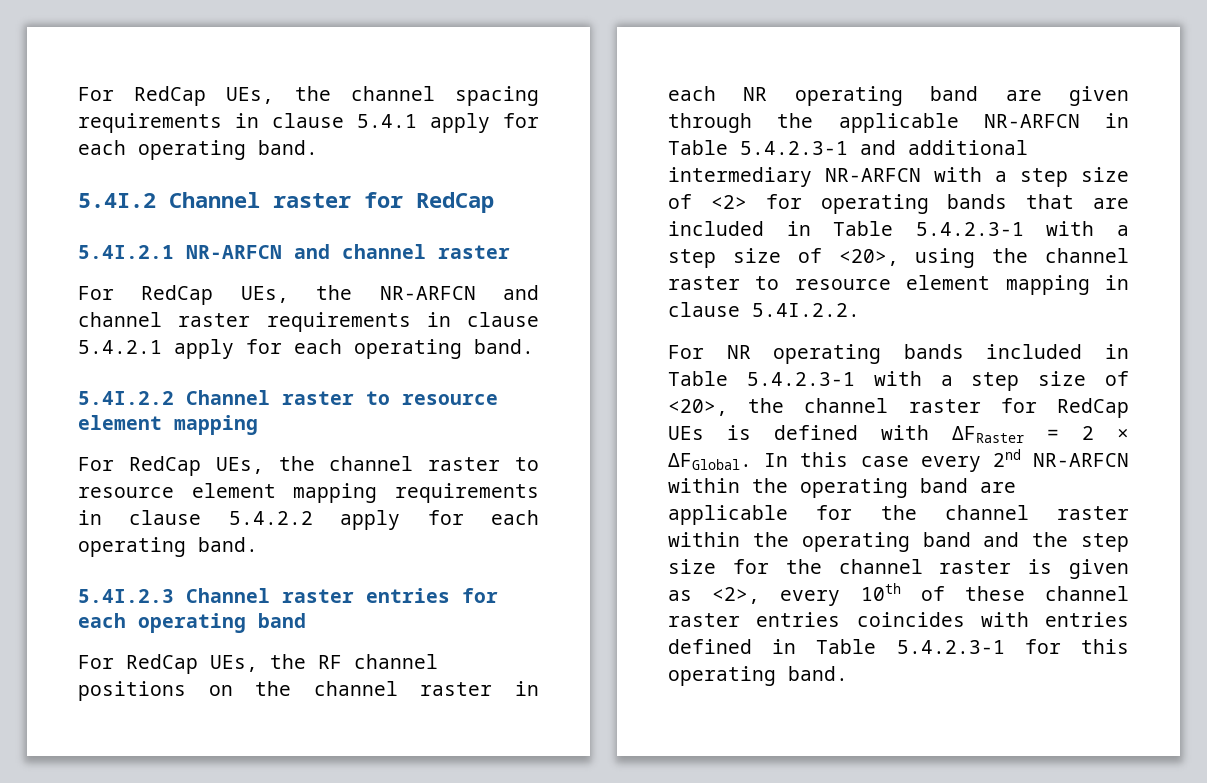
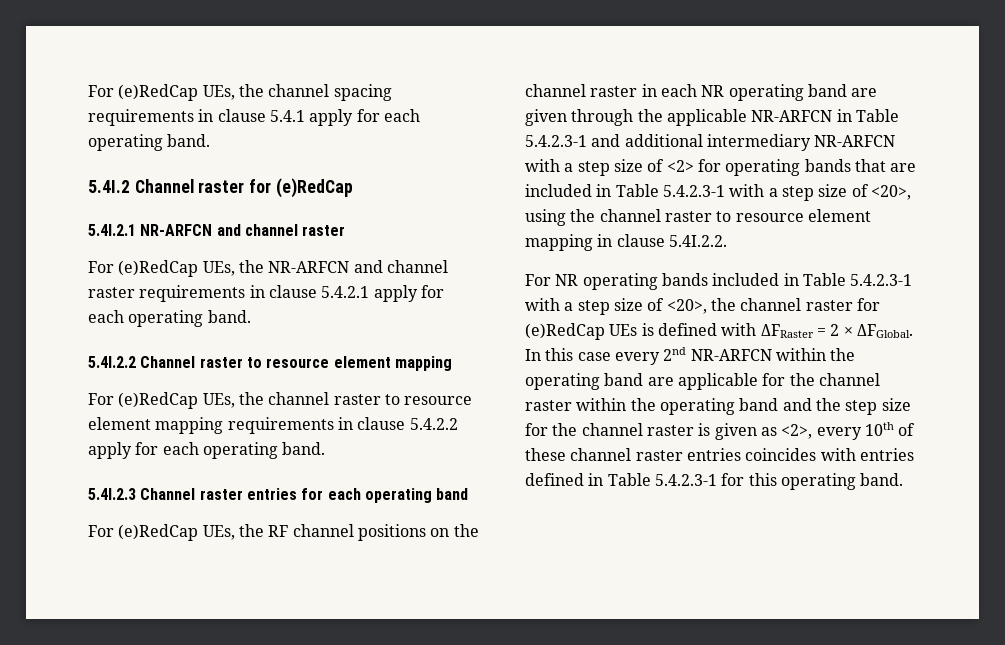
[78,86,207,106] For RedCap -> [88,84,199,101] For (e)RedCap
[416,192,494,213] RedCap -> [275,178,353,198] (e)RedCap
[141,285,214,305] RedCap -> [118,260,199,277] (e)RedCap
[128,456,201,476] RedCap -> [118,392,199,409] (e)RedCap
[126,654,198,674] RedCap -> [118,524,199,541] (e)RedCap
[1057,398,1129,418] RedCap -> [525,323,605,340] (e)RedCap

